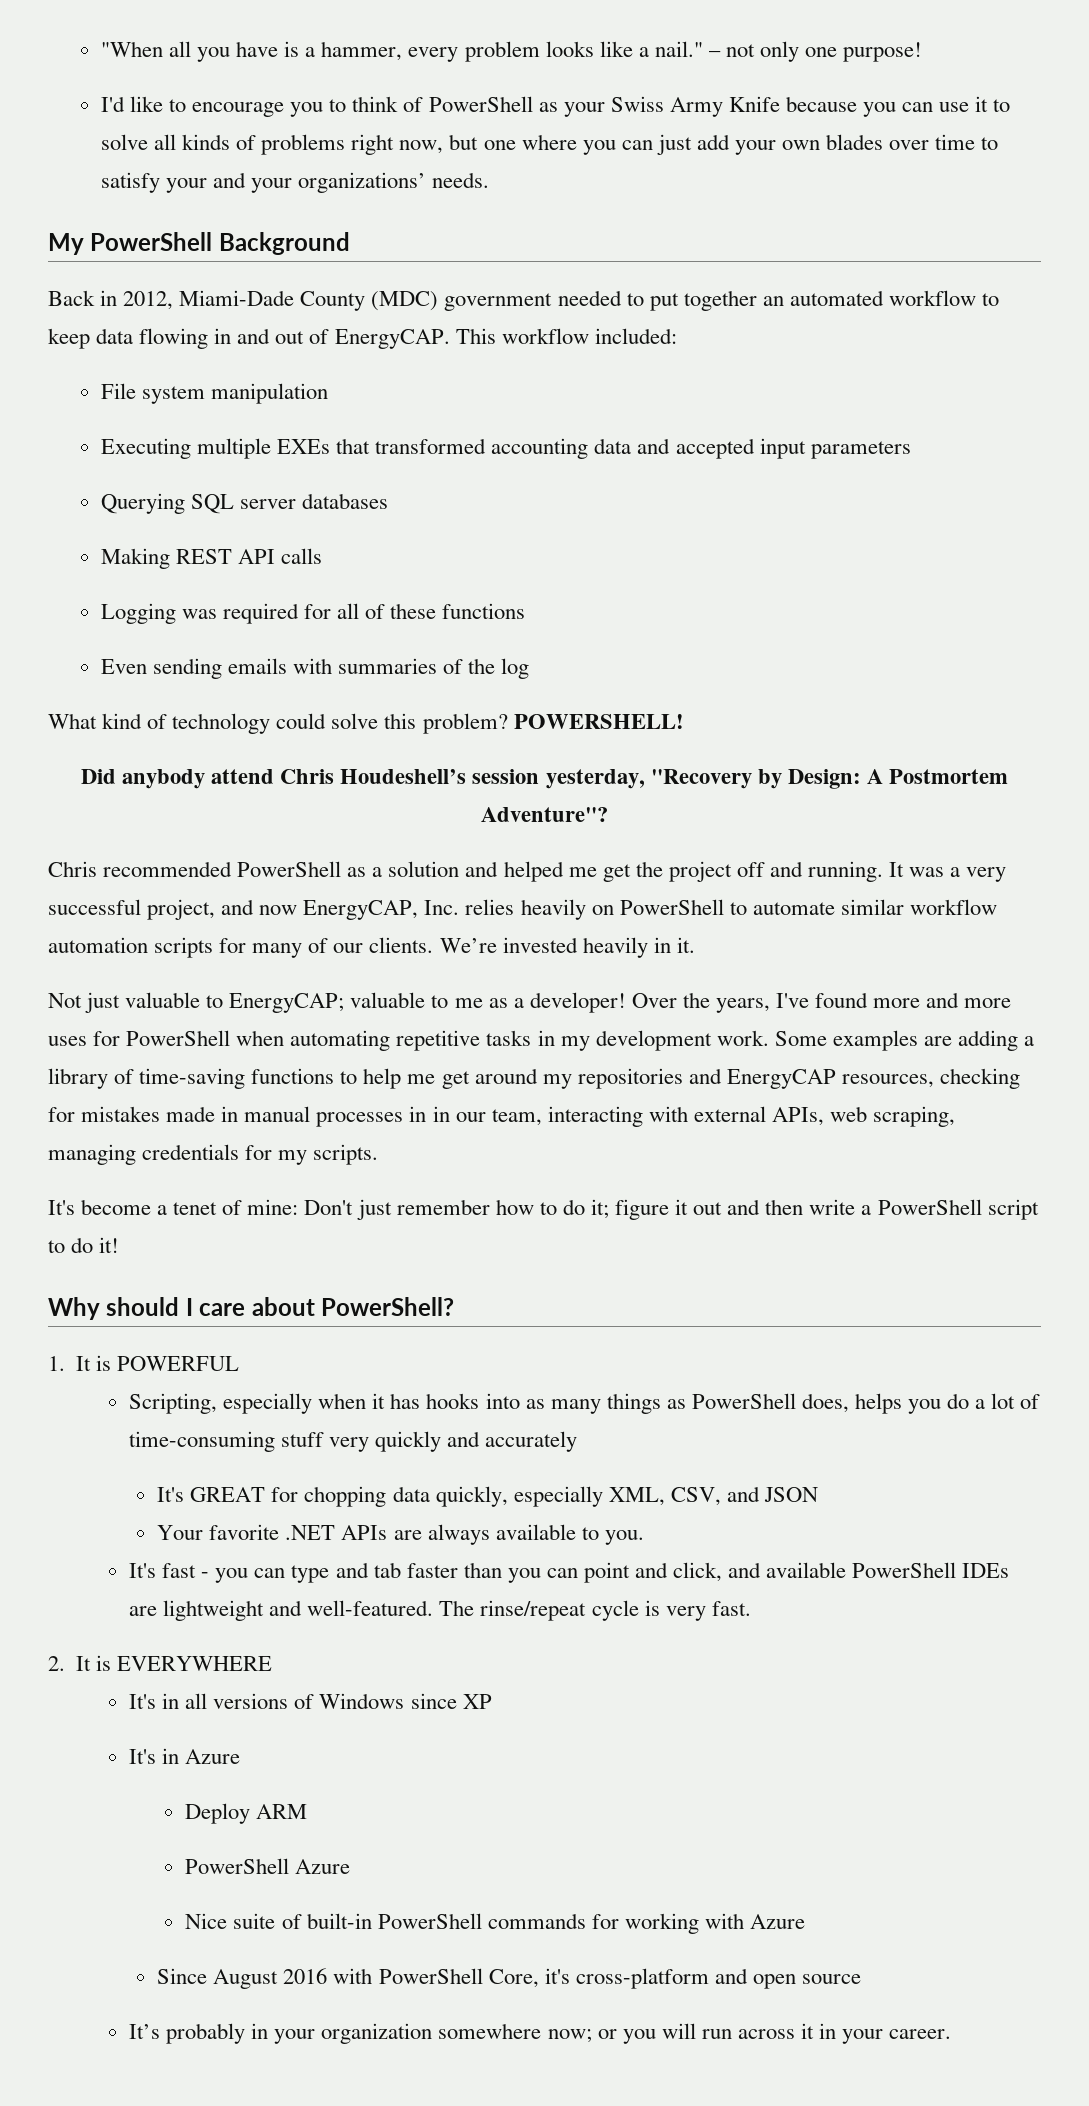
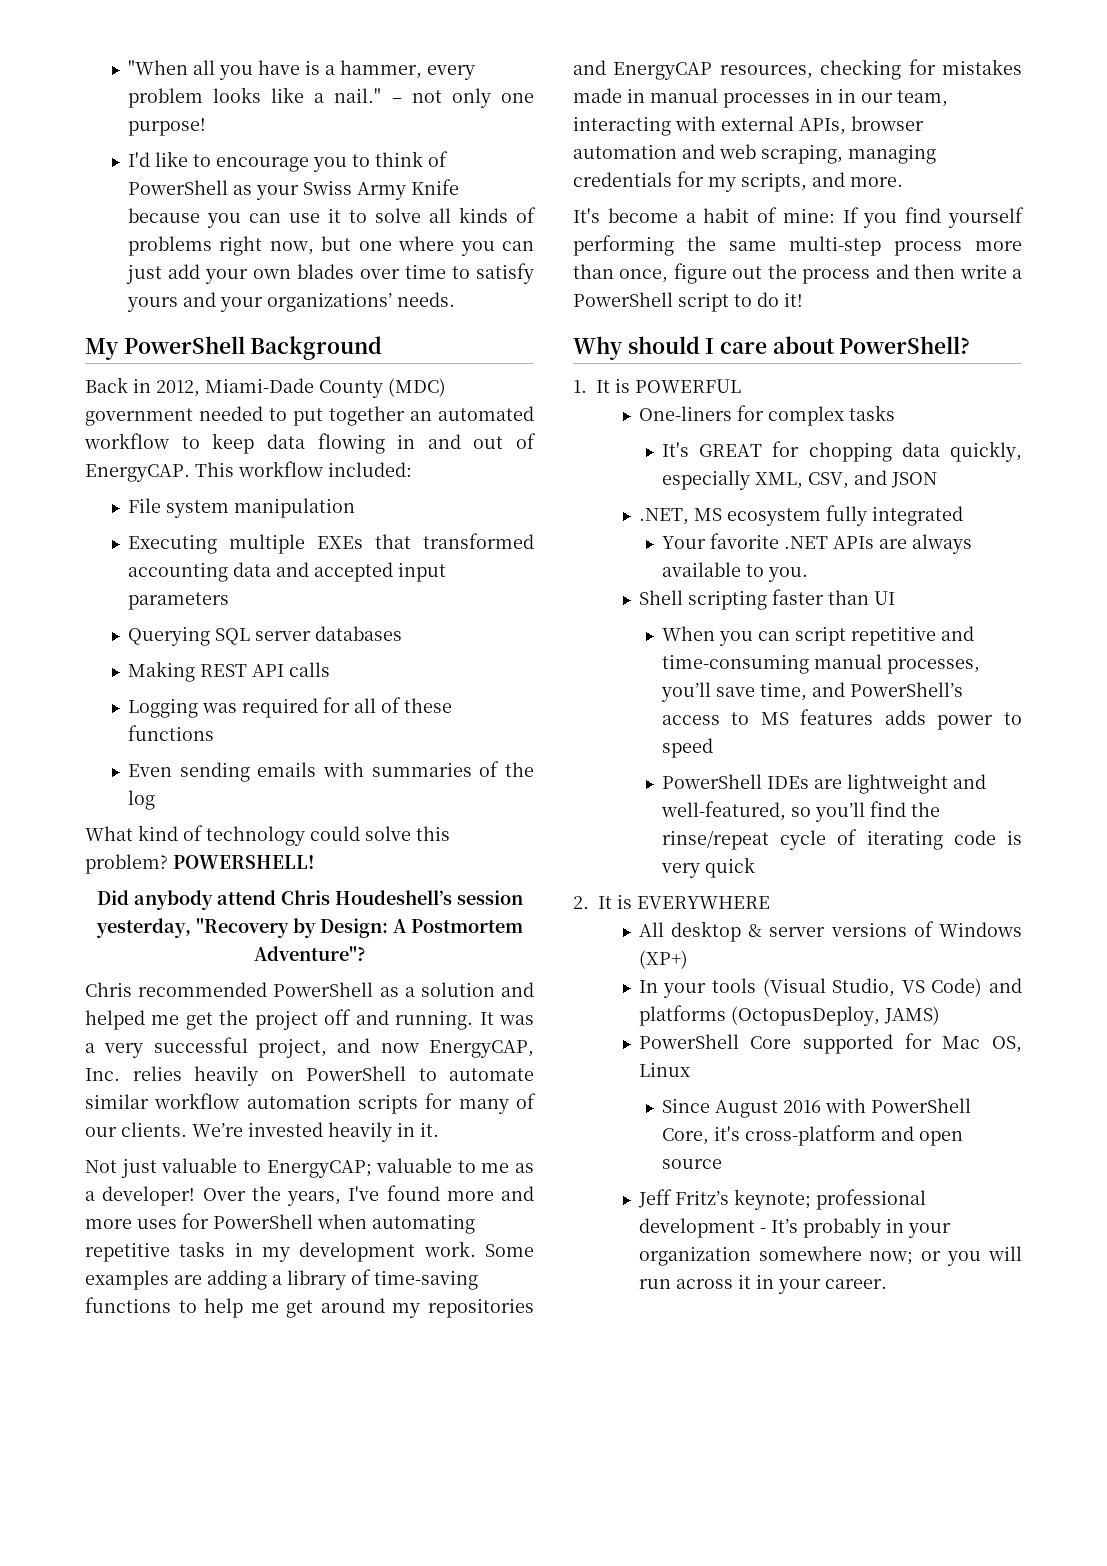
[165,178,207,193] your -> [126,297,178,312] yours
(824, 1116) none -> [851,116,924,131] [573,144,715,159] browser automation and
[313,1144,379,1165] scripts. -> [741,172,903,192] scripts, and more.
[173,1202,218,1215] tenet -> [703,208,750,223] habit
[304,1199,723,1220] Don't just remember how to do it; figure it out -> [842,207,1024,228] [573,235,1022,256] [573,263,871,284] If you find yourself performing the same multi-step process more than once, figure out the process
[129,1393,1041,1414] [129,1431,578,1452] Scripting, especially when it has hooks into as many things as PowerShell does, helps you do a lot of time-consuming stuff very quickly and accurately -> [638,405,895,426] One-liners for complex tasks
(818, 1494) none -> [638,505,963,526] // .NET, MS ecosystem fully integrated
[129,1562,847,1583] It's fast - you can type and tab faster than you can point and click, and available -> [638,589,895,610] [661,626,974,646] [661,654,980,674] [660,682,963,702] [661,709,1022,730] [661,738,713,758] Shell scripting faster than UI // When you can script repetitive and time-consuming manual processes, you’ll save time, and PowerShell’s access to MS features adds power to speed //
[307,1600,639,1621] well-featured. The rinse/repeat cycle -> [660,801,940,822] [661,829,996,850] well-featured, so you’ll find the rinse/repeat cycle of iterating code
[711,1601,751,1616] fast. -> [704,857,755,878] quick
[129,1693,492,1709] [129,1748,241,1764] [185,1803,308,1824] [185,1858,351,1874] [185,1913,806,1934] It's in all versions of Windows since XP // It's in Azure // Deploy ARM // PowerShell Azure // Nice suite of built-in PowerShell commands for working with Azure -> [638,921,1022,942] [638,950,688,969] [638,978,1022,998] [638,1005,940,1026] [638,1033,1022,1054] [638,1062,690,1077] All desktop & server versions of Windows (XP+) // In your tools (Visual Studio, VS Code) and platforms (OctopusDeploy, JAMS) // PowerShell Core supported for Mac OS, Linux
(861, 1979) none -> [637,1189,926,1210] [638,1218,766,1238] Jeff Fritz’s keynote; professional development -

